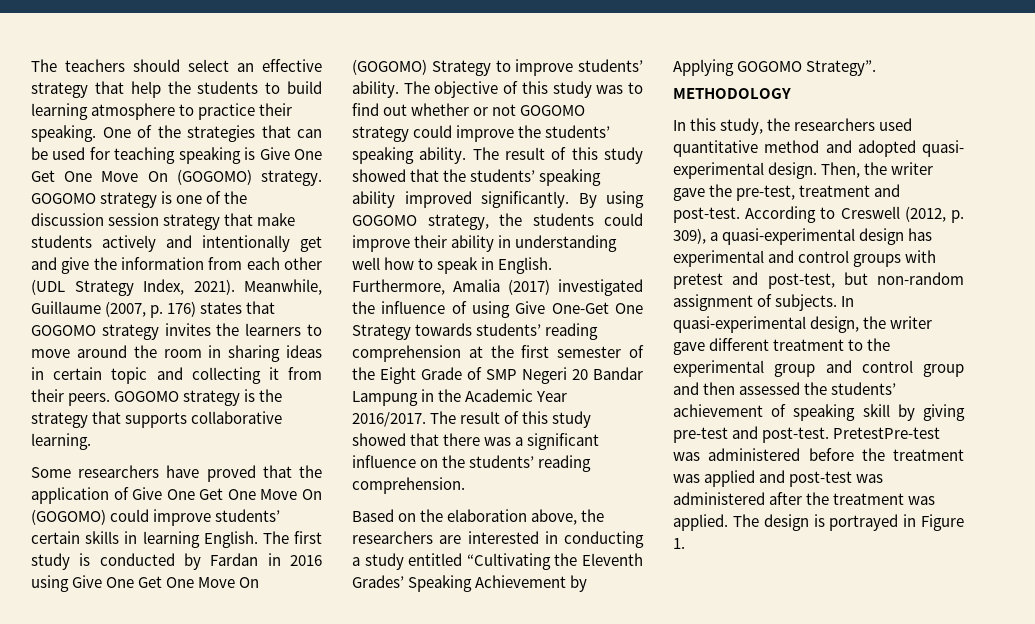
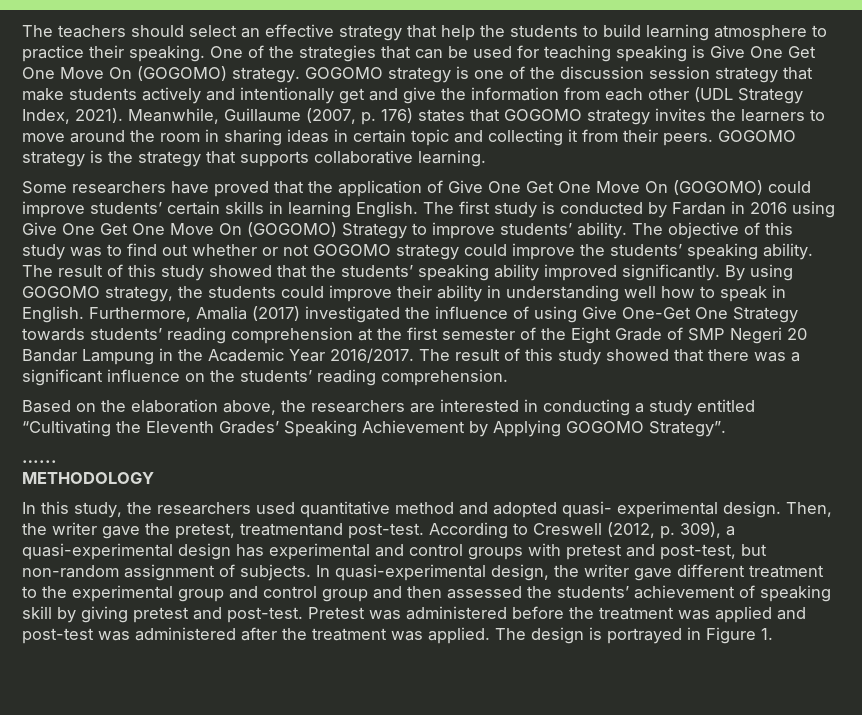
(877, 68) none -> [22,460,57,463] // …...
[736,184,901,201] pre-test, treatment and -> [175,523,343,539] pretest, treatmentand
[673,426,941,443] pre-test and post-test. PretestPre-test -> [133,607,365,623] pretest and post-test. Pretest

